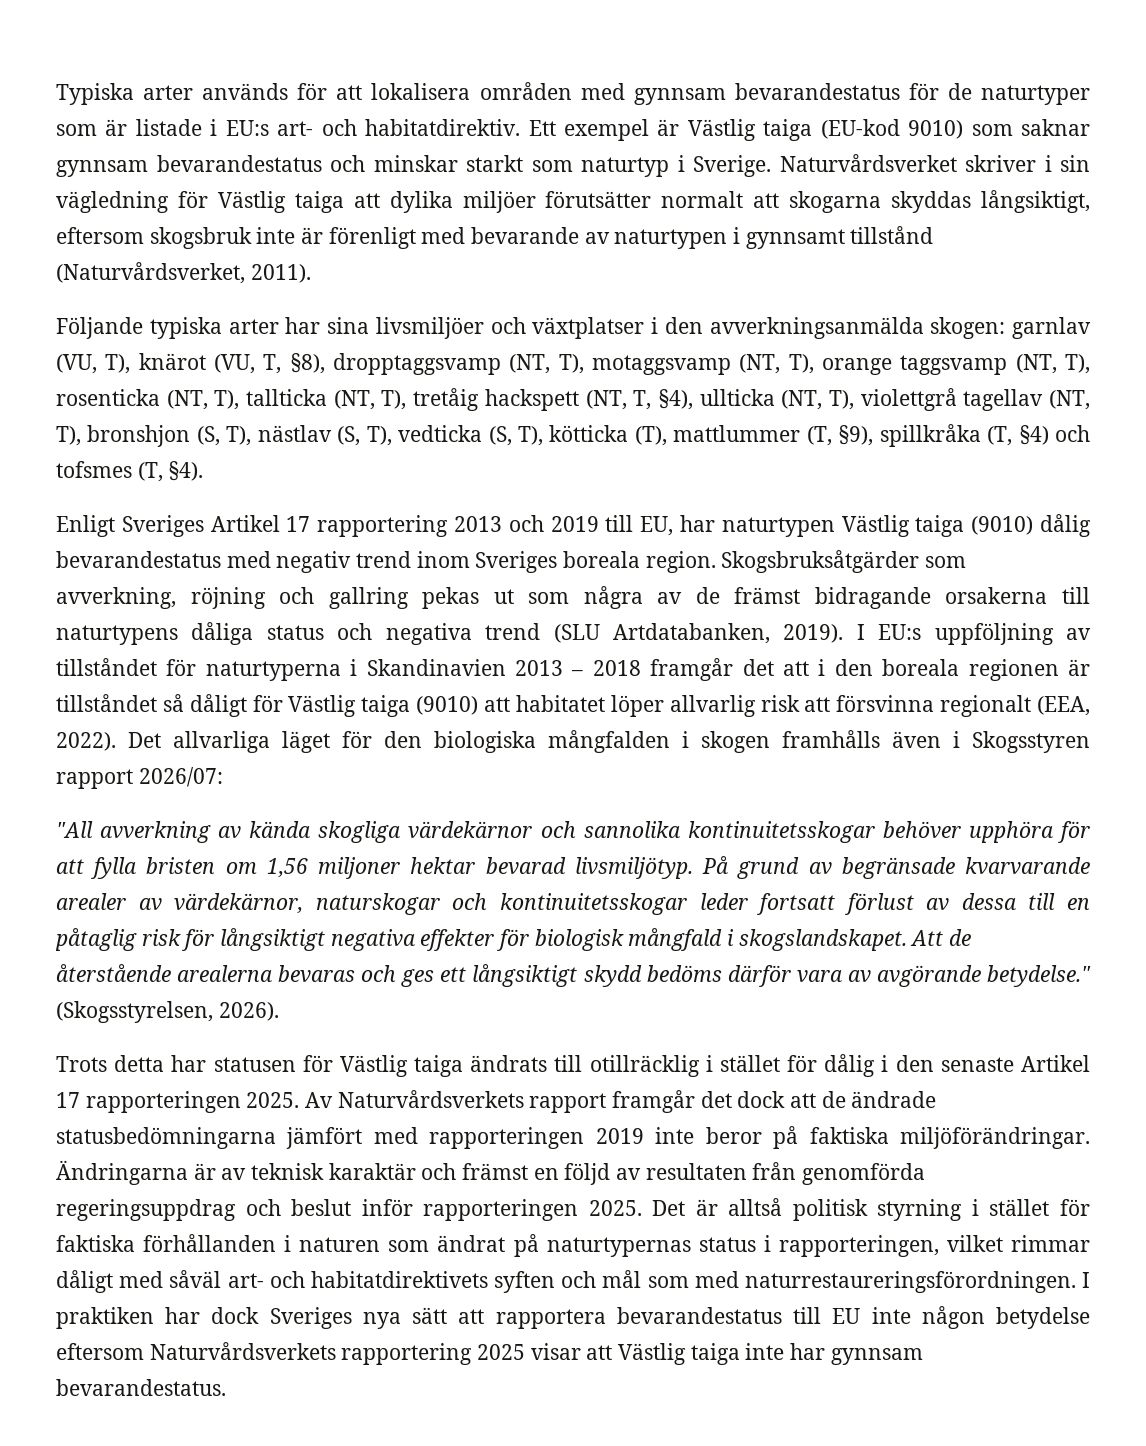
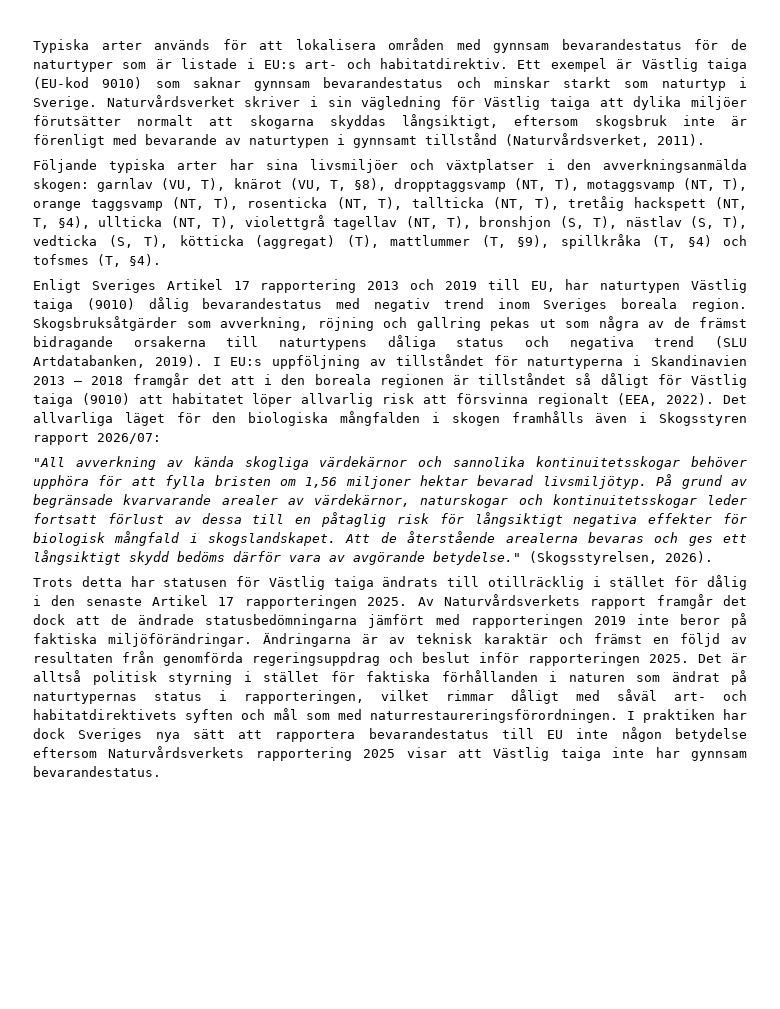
(629, 433) none -> [255,235,335,249] (aggregat)

